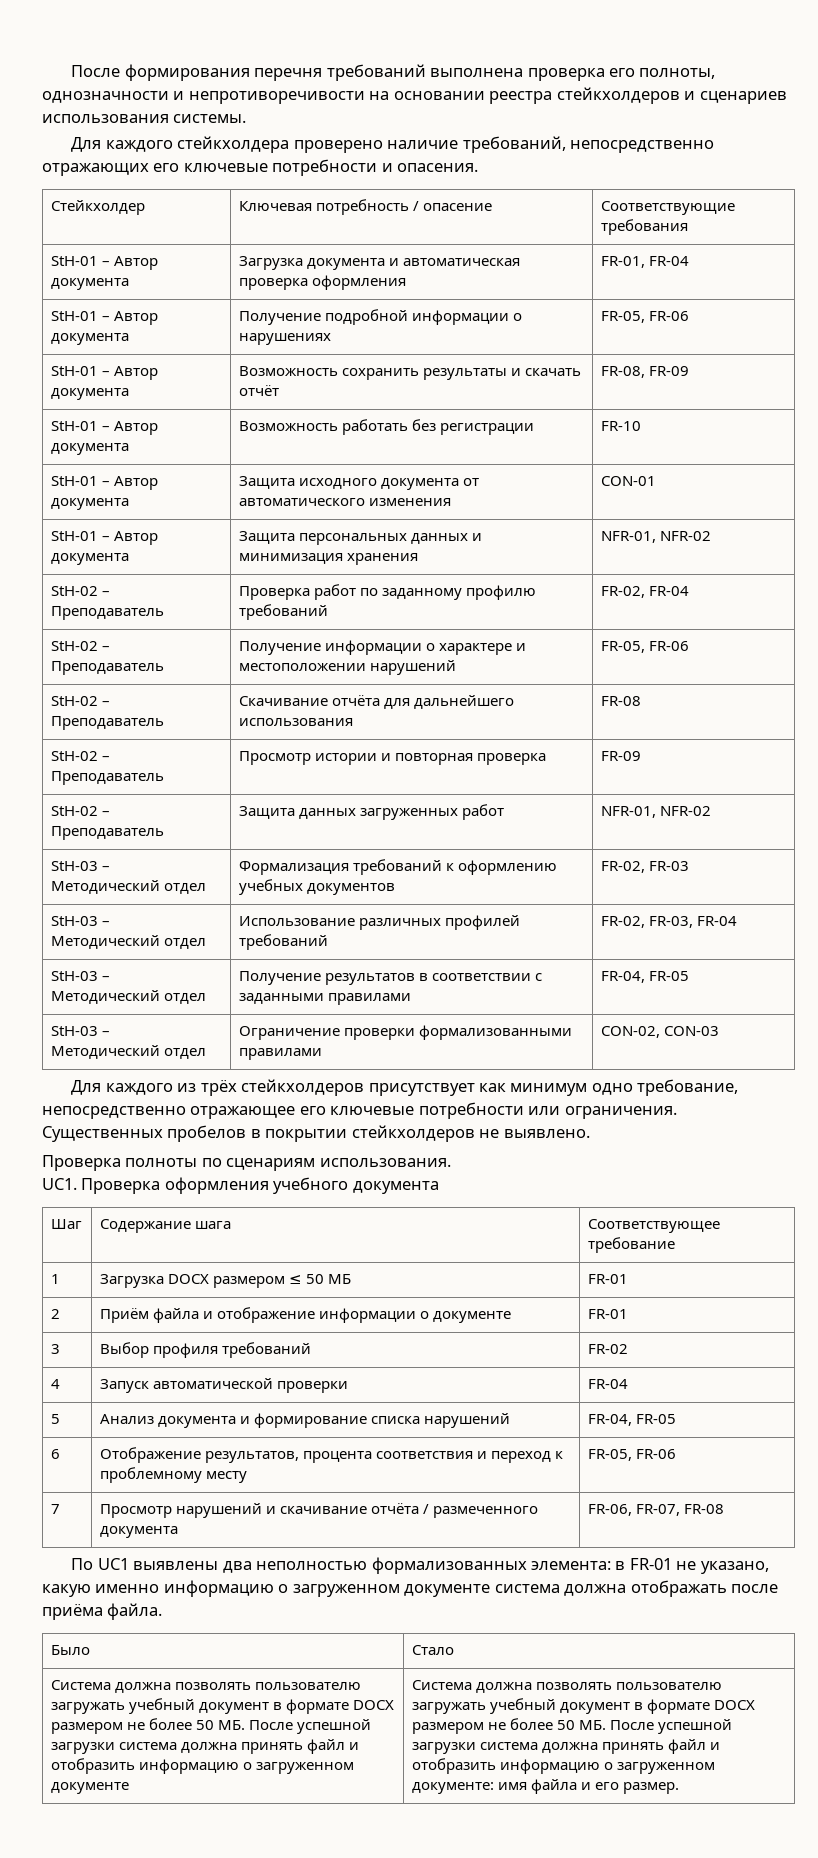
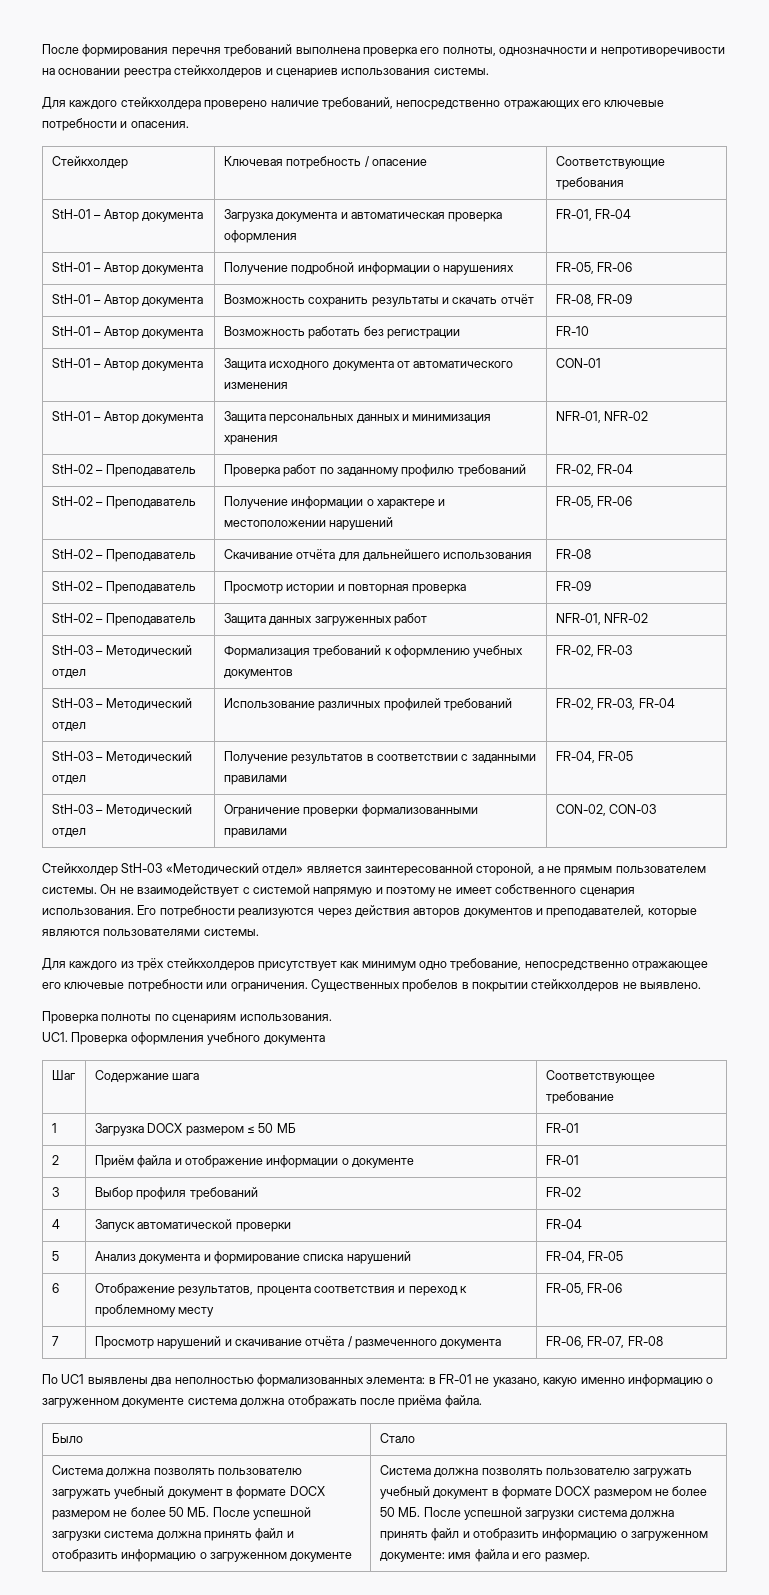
(719, 1031) none -> [42,863,706,876] [42,884,635,897] [42,905,697,918] [42,929,259,936] // Стейкхолдер StH-03 «Методический отдел» является заинтересованной стороной, а не прямым пользователем системы. Он не взаимодействует с системой напрямую и поэтому не имеет собственного сценария использования. Его потребности реализуются через действия авторов документов и преподавателей, которые являются пользователями системы.

